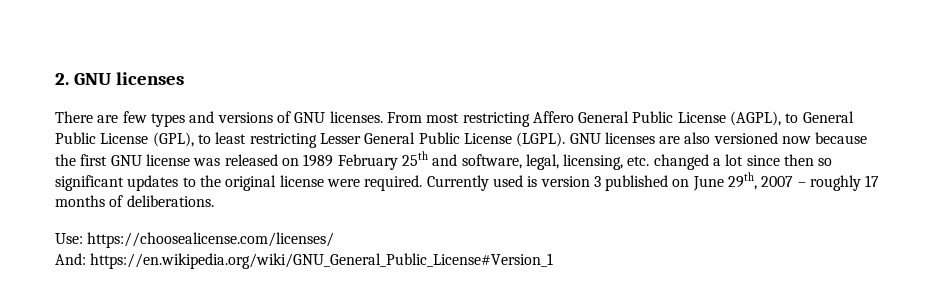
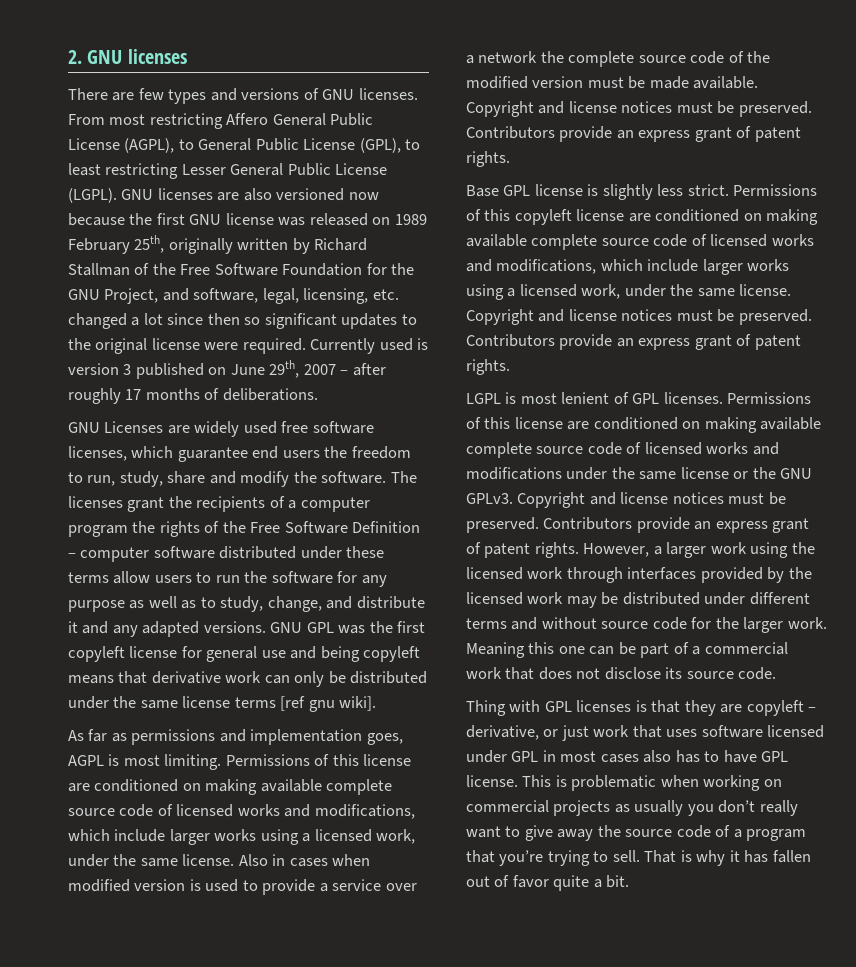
[401,151,428,166] 25th -> [134,235,368,254] [68,263,415,276] [68,288,159,304] 25th, originally written by Richard Stallman of the Free Software Foundation for the GNU Project,
(806, 184) none -> [352,363,386,376] after
[55,232,335,248] [55,253,554,269] Use: https://choosealicense.com/licenses/ // And: https://en.wikipedia.org/wiki/GNU_General_Public_License#Version_1 -> [68,421,374,437] [68,446,411,462] [68,471,417,487] [68,496,370,512] [68,521,421,537] [68,546,385,562] [68,571,387,587] [68,596,425,612] [68,621,426,637] [68,646,421,662] [68,671,428,687] [68,696,377,712] [68,729,403,745] [68,754,412,770] [68,779,393,795] [68,804,415,819] [68,829,416,845] [68,854,371,867] [68,879,417,895] [466,51,771,67] [466,76,759,89] [466,101,812,117] [466,126,801,142] [466,151,510,167] [466,184,818,200] [466,209,819,225] [466,234,814,250] [466,259,790,275] [466,284,792,300] [466,309,812,325] [466,334,801,350] [466,359,510,375] [466,392,812,404] [466,417,822,433] [466,442,779,458] [466,467,813,480] [466,492,786,508] [466,517,810,533] [466,542,815,558] [466,567,812,583] [466,592,810,608] [466,617,827,633] [466,642,788,658] [466,667,777,680] [466,700,817,716] [466,725,825,741] [466,750,789,763] [466,775,782,791] [466,800,798,816] [466,825,807,841] [466,850,811,866] [466,875,630,891] GNU Licenses are widely used free software licenses, which guarantee end users the freedom to run, study, share and modify the software. The licenses grant the recipients of a computer program the rights of the Free Software Definition – computer software distributed under these terms allow users to run the software for any purpose as well as to study, change, and distribute it and any adapted versions. GNU GPL was the first copyleft license for general use and being copyleft means that derivative work can only be distributed under the same license terms [ref gnu wiki]. // As far as permissions and implementation goes, AGPL is most limiting. Permissions of this license are conditioned on making available complete source code of licensed works and modifications, which include larger works using a licensed work, under the same license. Also in cases when modified version is used to provide a service over a network the complete source code of the modified version must be made available. Copyright and license notices must be preserved. Contributors provide an express grant of patent rights. // Base GPL license is slightly less strict. Permissions of this copyleft license are conditioned on making available complete source code of licensed works and modifications, which include larger works using a licensed work, under the same license. Copyright and license notices must be preserved. Contributors provide an express grant of patent rights. // LGPL is most lenient of GPL licenses. Permissions of this license are conditioned on making available complete source code of licensed works and modifications under the same license or the GNU GPLv3. Copyright and license notices must be preserved. Contributors provide an express grant of patent rights. However, a larger work using the licensed work through interfaces provided by the licensed work may be distributed under different terms and without source code for the larger work. Meaning this one can be part of a commercial work that does not disclose its source code. // Thing with GPL licenses is that they are copyleft – derivative, or just work that uses software licensed under GPL in most cases also has to have GPL license. This is problematic when working on commercial projects as usually you don’t really want to give away the source code of a program that you’re trying to sell. That is why it has fallen out of favor quite a bit.

